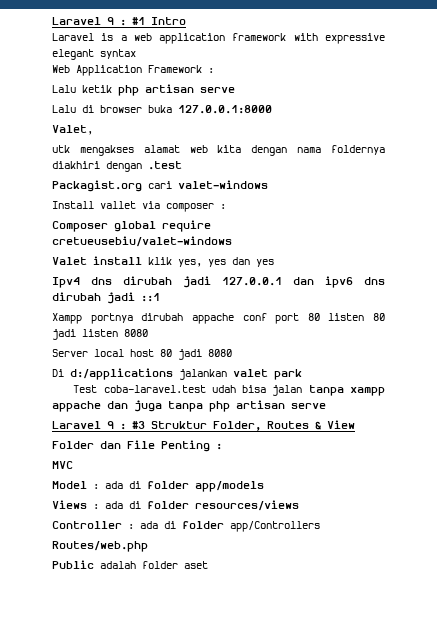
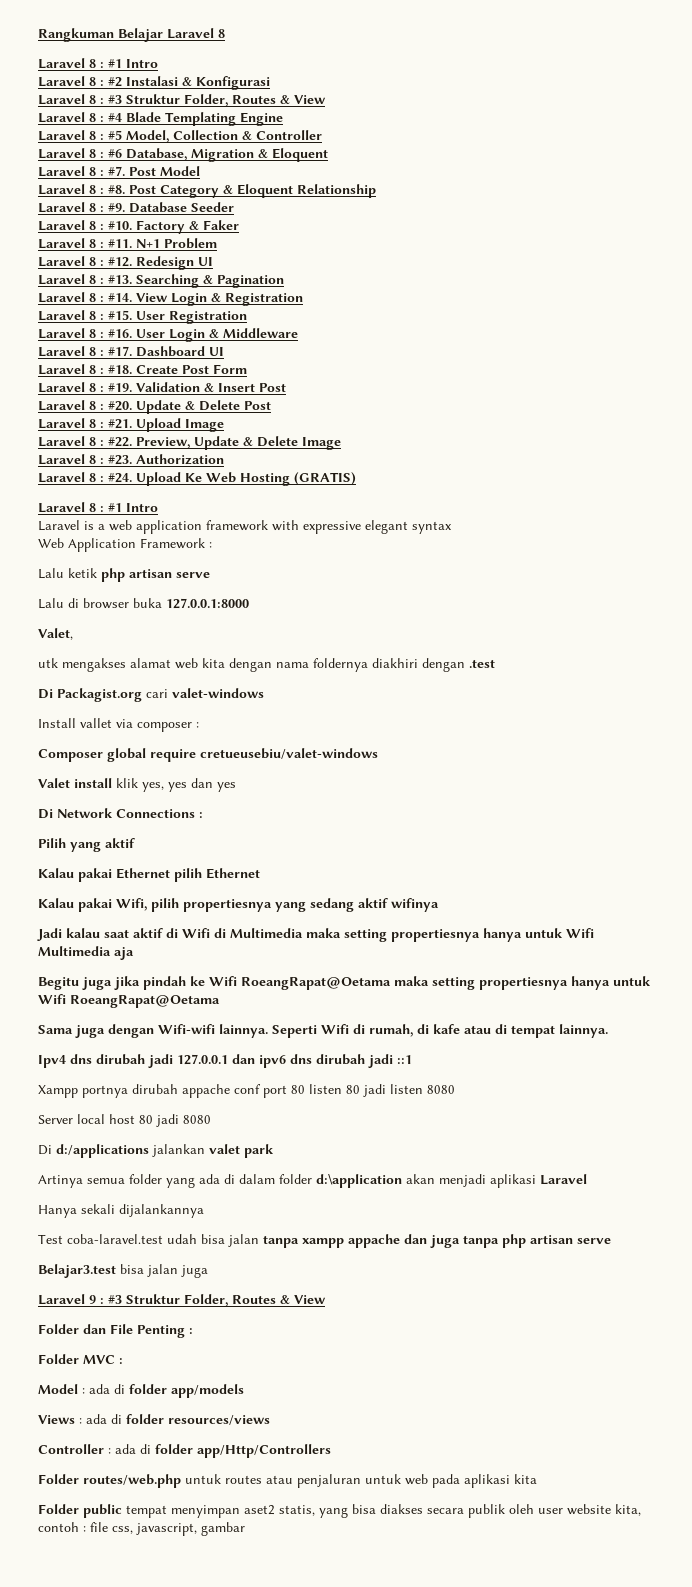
[52,17,114,25] Laravel 9 -> [38,28,225,42] [38,58,158,69] [38,76,270,90] [38,94,326,107] [38,112,283,126] [38,130,322,143] [38,148,328,162] [38,166,200,177] [38,184,376,198] [38,202,234,213] [38,220,239,234] [38,238,217,249] [38,256,213,270] [38,274,284,288] [38,292,303,306] [38,310,247,324] [38,328,298,342] [38,346,224,357] [38,364,247,375] [38,382,286,393] [38,400,271,414] [38,418,224,432] [38,436,341,450] [38,454,224,465] [38,472,356,486] [38,502,96,513] Rangkuman Belajar Laravel 8 // Laravel 8 : #1 Intro // Laravel 8 : #2 Instalasi & Konfigurasi // Laravel 8 : #3 Struktur Folder, Routes & View // Laravel 8 : #4 Blade Templating Engine // Laravel 8 : #5 Model, Collection & Controller // Laravel 8 : #6 Database, Migration & Eloquent // Laravel 8 : #7. Post Model // Laravel 8 : #8. Post Category & Eloquent Relationship // Laravel 8 : #9. Database Seeder // Laravel 8 : #10. Factory & Faker // Laravel 8 : #11. N+1 Problem // Laravel 8 : #12. Redesign UI // Laravel 8 : #13. Searching & Pagination // Laravel 8 : #14. View Login & Registration // Laravel 8 : #15. User Registration // Laravel 8 : #16. User Login & Middleware // Laravel 8 : #17. Dashboard UI // Laravel 8 : #18. Create Post Form // Laravel 8 : #19. Validation & Insert Post // Laravel 8 : #20. Update & Delete Post // Laravel 8 : #21. Upload Image // Laravel 8 : #22. Preview, Update & Delete Image // Laravel 8 : #23. Authorization // Laravel 8 : #24. Upload Ke Web Hosting (GRATIS) // Laravel 8
(182, 165) none -> [38,689,53,699] Di
(274, 263) none -> [38,808,203,819] [38,838,135,852] [38,868,260,882] [38,898,439,912] [37,928,594,942] [38,946,134,960] [38,976,651,990] [38,994,220,1008] [38,1024,608,1038] // Di Network Connections : // Pilih yang aktif // Kalau pakai Ethernet pilih Ethernet // Kalau pakai Wifi, pilih propertiesnya yang sedang aktif wifinya // Jadi kalau saat aktif di Wifi di Multimedia maka setting propertiesnya hanya untuk Wifi Multimedia aja // Begitu juga jika pindah ke Wifi RoeangRapat@Oetama maka setting propertiesnya hanya untuk Wifi RoeangRapat@Oetama // Sama juga dengan Wifi-wifi lainnya. Seperti Wifi di rumah, di kafe atau di tempat lainnya.
(302, 374) none -> [38,1174,587,1188] [38,1204,204,1218] // Artinya semua folder yang ada di dalam folder d:\application akan menjadi aplikasi Laravel // Hanya sekali dijalankannya
(326, 406) none -> [38,1264,208,1278] // Belajar3.test bisa jalan juga
(222, 446) none -> [38,1354,79,1364] Folder
(73, 465) none -> [119,1358,123,1364] :
[230,521,320,532] [52,540,148,552] [52,560,208,569] app/Controllers // Routes/web.php // Public adalah folder aset -> [197,1444,331,1458] [38,1474,537,1488] [38,1504,641,1518] [38,1522,245,1536] app/Http/Controllers // Folder routes/web.php untuk routes atau penjaluran untuk web pada aplikasi kita // Folder public tempat menyimpan aset2 statis, yang bisa diakses secara publik oleh user website kita, contoh : file css, javascript, gambar

